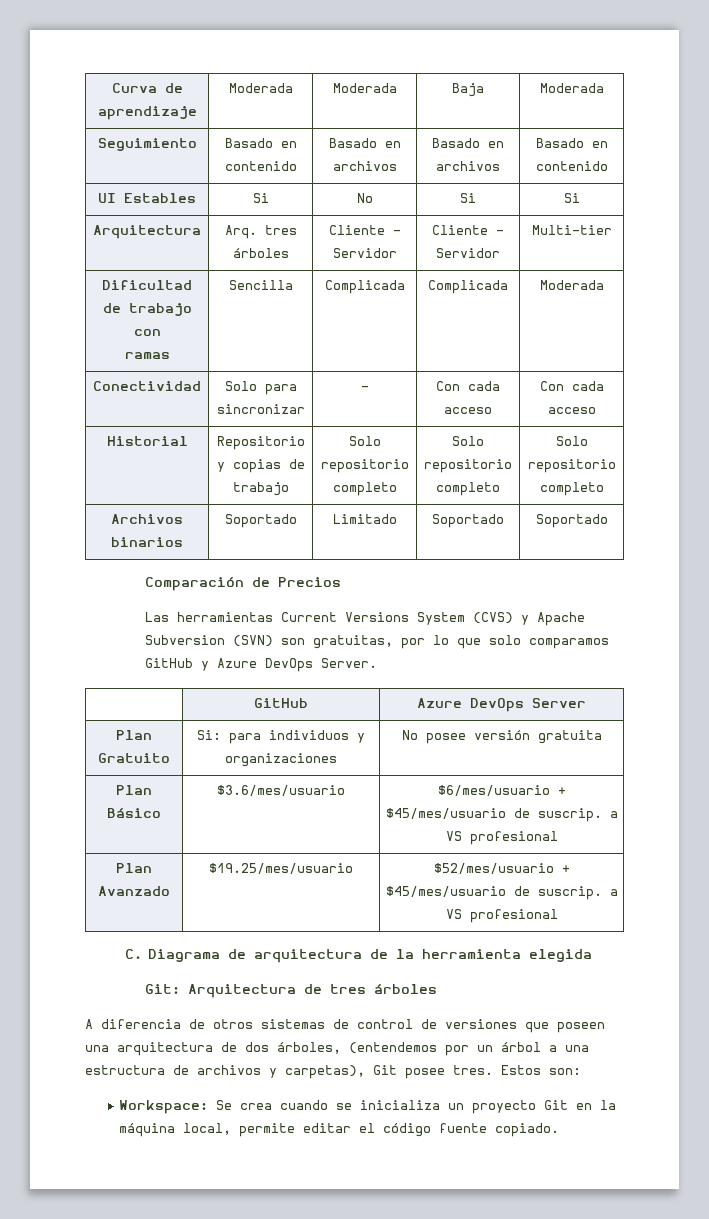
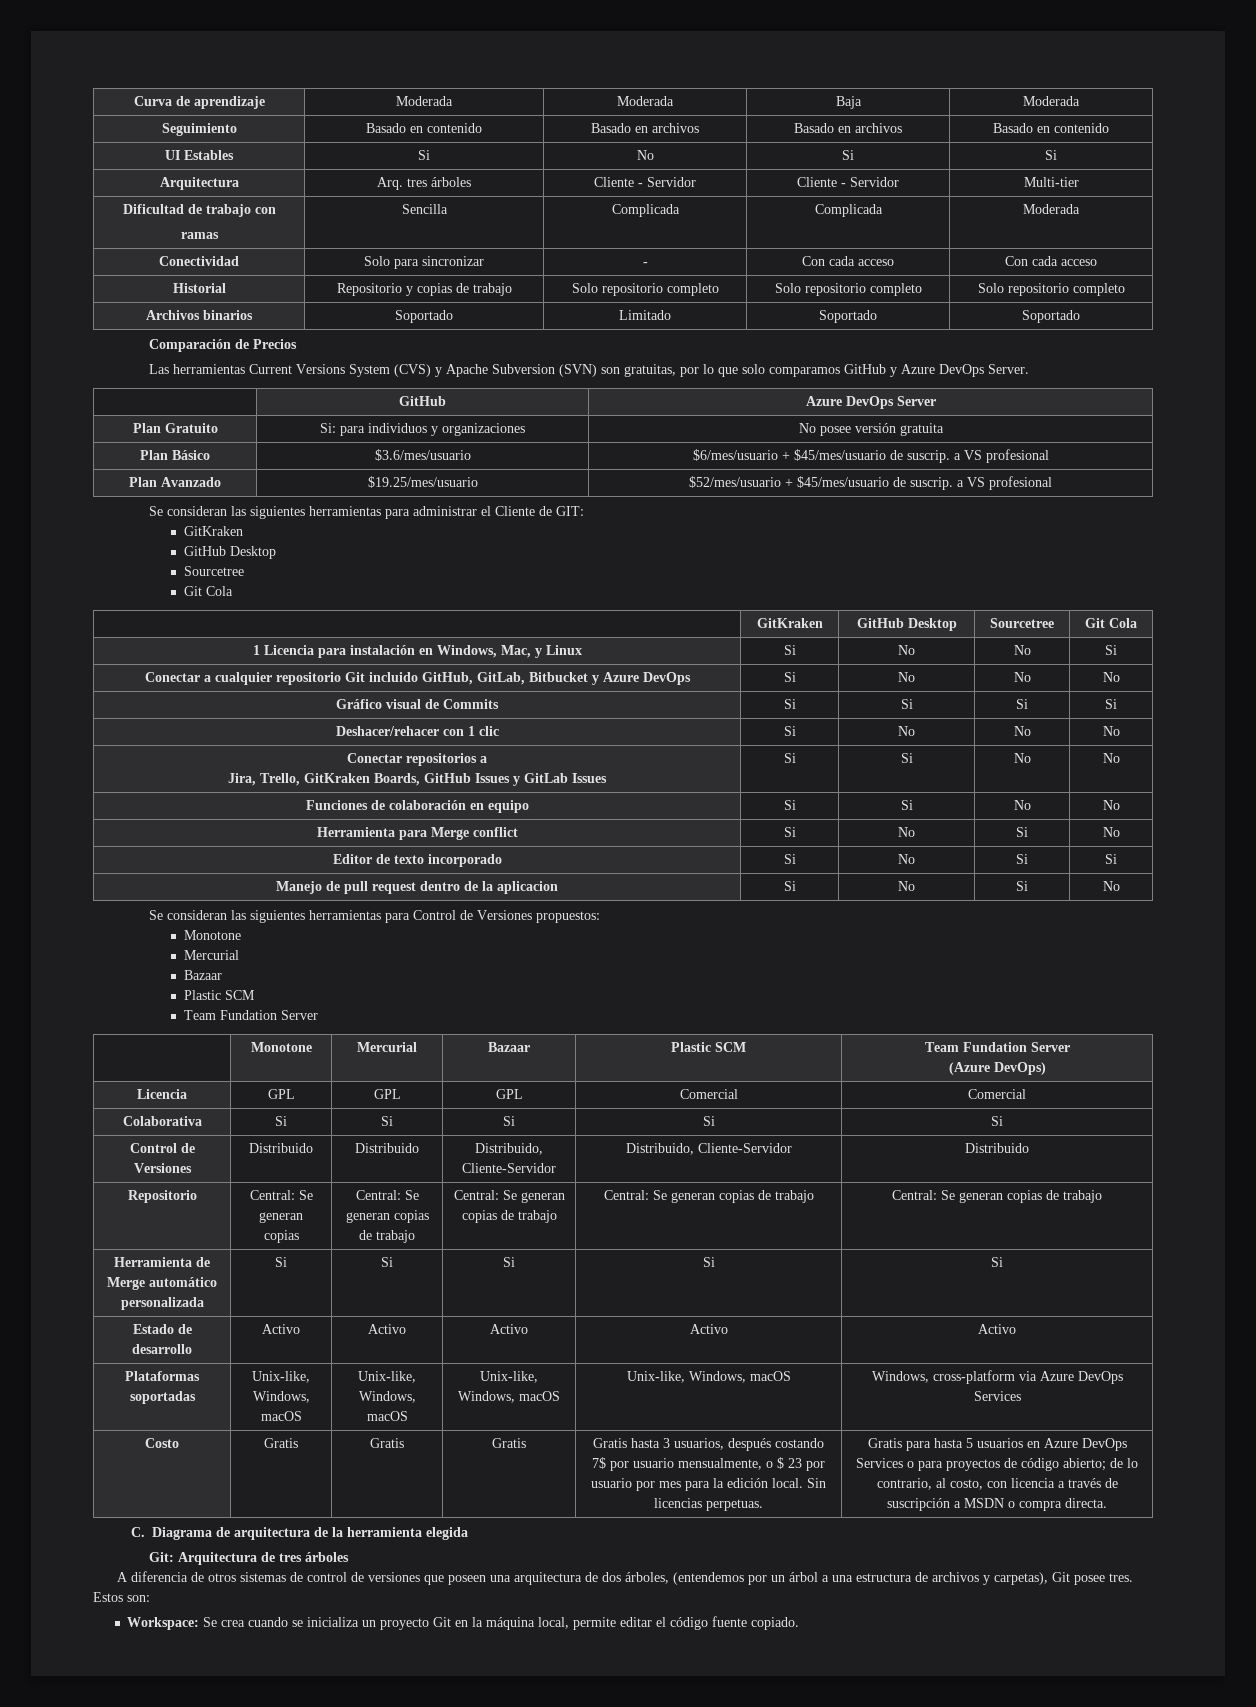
(558, 916) none -> [149,506,585,519] [183,526,243,536] [183,546,276,559] [183,566,244,576] [183,586,233,596] [756,618,823,628] [856,618,957,631] [990,618,1054,628] [1085,618,1137,628] [252,645,582,658] [783,645,796,655] [898,645,915,655] [1013,645,1031,655] [1105,645,1117,655] [144,672,691,685] [783,672,796,682] [898,672,915,682] [1013,672,1031,682] [1102,672,1120,682] [336,699,499,709] [783,699,796,709] [900,699,913,709] [1016,699,1028,709] [1105,699,1117,709] [335,726,499,736] [783,726,796,736] [898,726,915,736] [1013,726,1031,736] [1102,726,1120,736] [347,753,487,766] [227,773,607,786] [783,753,796,763] [900,753,913,763] [1013,753,1031,763] [1102,753,1120,763] [305,800,529,813] [783,800,796,810] [900,800,913,810] [1013,800,1031,810] [1102,800,1120,810] [316,827,518,840] [783,827,796,837] [898,827,915,837] [1016,827,1028,837] [1102,827,1120,837] [332,854,502,867] [783,854,796,864] [898,854,915,864] [1016,854,1028,864] [1105,854,1117,864] [276,881,558,894] [783,881,796,891] [898,881,915,891] [1016,881,1028,891] [1102,881,1120,891] [149,910,601,923] [183,930,241,940] [183,950,239,960] [183,970,222,980] [183,990,255,1000] [183,1010,318,1020] [250,1042,312,1052] [357,1042,417,1052] [488,1042,530,1052] [671,1042,746,1052] [924,1042,1070,1052] [948,1062,1046,1075] [137,1089,187,1099] [267,1089,295,1099] [373,1089,401,1099] [495,1089,523,1099] [679,1089,738,1099] [968,1089,1026,1099] [122,1116,202,1126] [275,1116,287,1126] [381,1116,393,1126] [503,1116,515,1126] [702,1116,715,1126] [991,1116,1003,1126] [129,1143,195,1153] [133,1163,192,1173] [249,1143,313,1153] [355,1143,419,1153] [475,1143,543,1155] [462,1163,556,1173] [625,1143,792,1155] [965,1143,1029,1153] [127,1190,197,1203] [249,1190,313,1200] [259,1212,303,1223] [263,1230,299,1243] [355,1190,419,1200] [345,1210,429,1223] [359,1230,415,1243] [453,1190,565,1203] [461,1210,557,1223] [603,1190,814,1203] [892,1190,1102,1203] [114,1257,210,1267] [107,1277,217,1290] [120,1297,204,1310] [275,1257,287,1267] [381,1257,393,1267] [503,1257,515,1267] [702,1257,715,1267] [991,1257,1003,1267] [132,1324,192,1334] [132,1344,192,1354] [262,1324,300,1334] [368,1324,406,1334] [490,1324,528,1334] [689,1324,728,1334] [978,1324,1016,1334] [125,1371,200,1381] [129,1391,196,1404] [252,1371,310,1383] [252,1391,310,1403] [260,1411,302,1421] [358,1371,416,1383] [358,1391,416,1403] [366,1411,408,1421] [480,1371,538,1383] [458,1391,560,1403] [626,1371,791,1383] [871,1370,1123,1384] [973,1391,1021,1401] [145,1438,179,1448] [264,1438,298,1448] [370,1438,404,1448] [492,1438,526,1448] [593,1438,824,1451] [592,1457,825,1471] [591,1478,826,1491] [654,1498,763,1511] [867,1438,1127,1451] [856,1458,1138,1471] [876,1478,1118,1490] [887,1498,1107,1511] // Se consideran las siguientes herramientas para administrar el Cliente de GIT: // GitKraken // GitHub Desktop // Sourcetree // Git Cola // | GitKraken | GitHub Desktop | Sourcetree | Git Cola // 1 Licencia para instalación en Windows, Mac, y Linux | Si | No | No | Si // Conectar a cualquier repositorio Git incluido GitHub, GitLab, Bitbucket y Azure DevOps | Si | No | No | No // Gráfico visual de Commits | Si | Si | Si | Si // Deshacer/rehacer con 1 clic | Si | No | No | No // Conectar repositorios a // Jira, Trello, GitKraken Boards, GitHub Issues y GitLab Issues | Si | Si | No | No // Funciones de colaboración en equipo | Si | Si | No | No // Herramienta para Merge conflict | Si | No | Si | No // Editor de texto incorporado | Si | No | Si | Si // Manejo de pull request dentro de la aplicacion | Si | No | Si | No // Se consideran las siguientes herramientas para Control de Versiones propuestos: // Monotone // Mercurial // Bazaar // Plastic SCM // Team Fundation Server // | Monotone | Mercurial | Bazaar | Plastic SCM | Team Fundation Server // (Azure DevOps) // Licencia | GPL | GPL | GPL | Comercial | Comercial // Colaborativa | Si | Si | Si | Si | Si // Control de Versiones | Distribuido | Distribuido | Distribuido, Cliente-Servidor | Distribuido, Cliente-Servidor | Distribuido // Repositorio | Central: Se generan copias | Central: Se generan copias de trabajo | Central: Se generan copias de trabajo | Central: Se generan copias de trabajo | Central: Se generan copias de trabajo // Herramienta de Merge automático personalizada | Si | Si | Si | Si | Si // Estado de desarrollo | Activo | Activo | Activo | Activo | Activo // Plataformas soportadas | Unix-like, Windows, macOS | Unix-like, Windows, macOS | Unix-like, Windows, macOS | Unix-like, Windows, macOS | Windows, cross-platform via Azure DevOps Services // Costo | Gratis | Gratis | Gratis | Gratis hasta 3 usuarios, después costando 7$ por usuario mensualmente, o $ 23 por usuario por mes para la edición local. Sin licencias perpetuas. | Gratis para hasta 5 usuarios en Azure DevOps Services o para proyectos de código abierto; de lo contrario, al costo, con licencia a través de suscripción a MSDN o compra directa.

